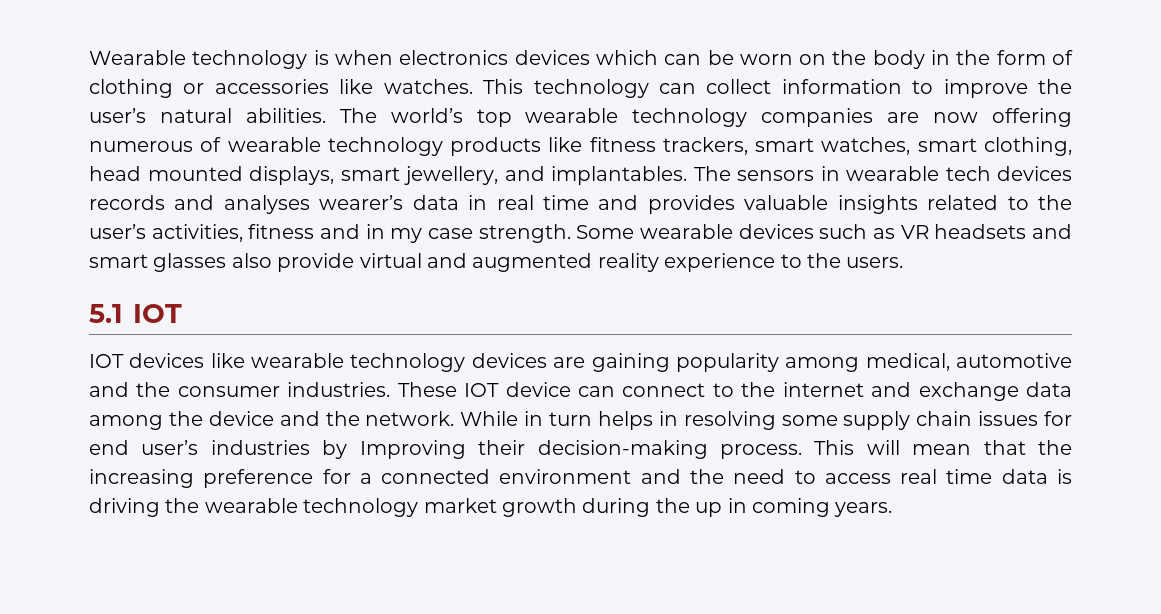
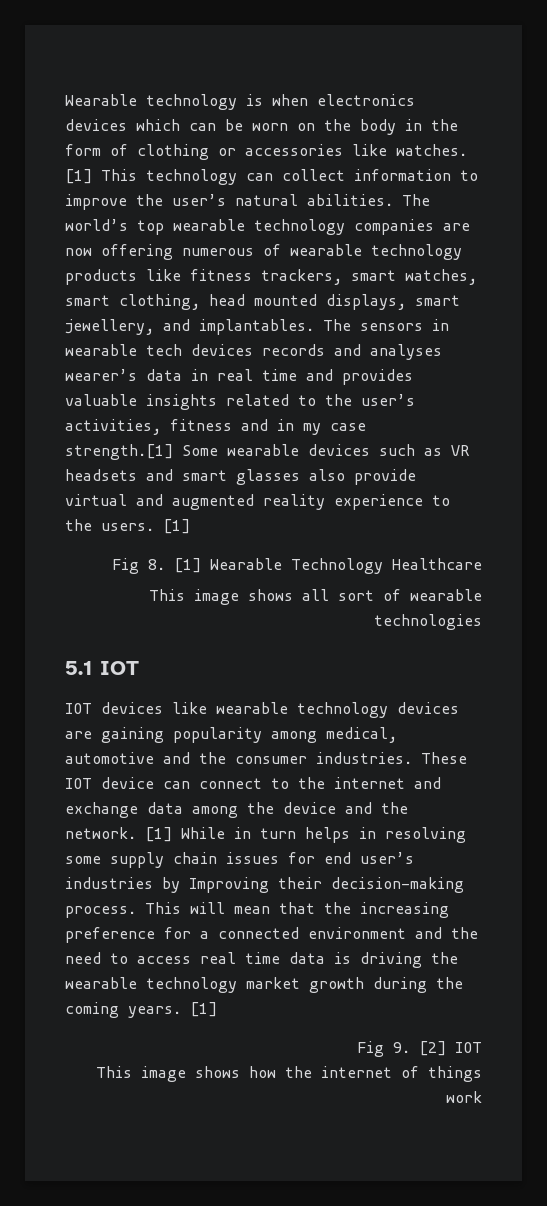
(473, 86) none -> [65,169,92,184] [1]
[478,224,571,243] strength. -> [65,444,173,460] strength.[1]
(904, 262) none -> [163,519,190,534] [112,558,482,574] [149,589,482,605] [374,614,482,630] [1] // Fig 8. [1] Wearable Technology Healthcare // This image shows all sort of wearable technologies
(455, 418) none -> [145,827,172,842] [1]
[695,498,893,517] up in coming years. -> [65,1002,217,1018] [357,1041,482,1057] [96,1066,482,1082] [446,1091,482,1103] coming years. [1] // Fig 9. [2] IOT // This image shows how the internet of things work

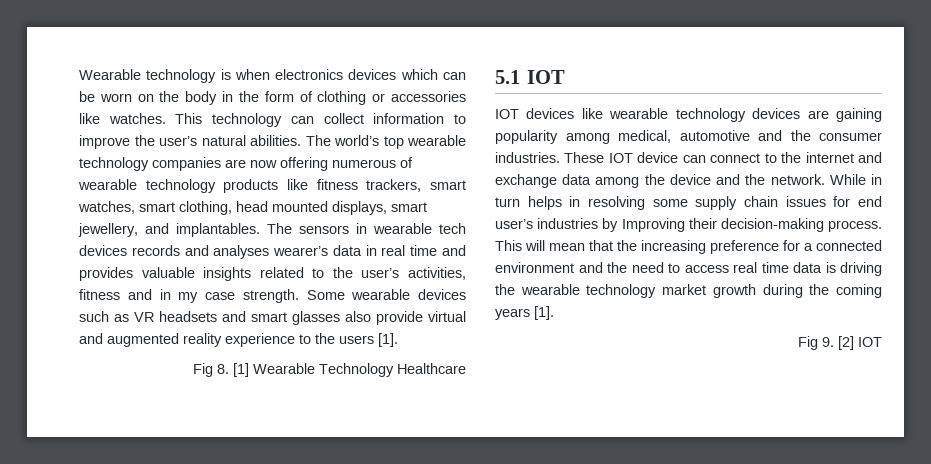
[65,169,92,184] [1] -> (166, 118) none
[65,444,173,460] strength.[1] -> [242,289,299,303] strength.
[101,519,190,534] users. [1] -> [339,333,398,347] users [1].
[149,589,482,605] [374,614,482,630] // This image shows all sort of wearable technologies -> (466, 368) none
[145,827,172,842] [1] -> (825, 179) none
[128,1002,217,1018] years. [1] -> [495,306,554,320] years [1].
[96,1066,482,1082] [446,1091,482,1103] // This image shows how the internet of things work -> (882, 342) none

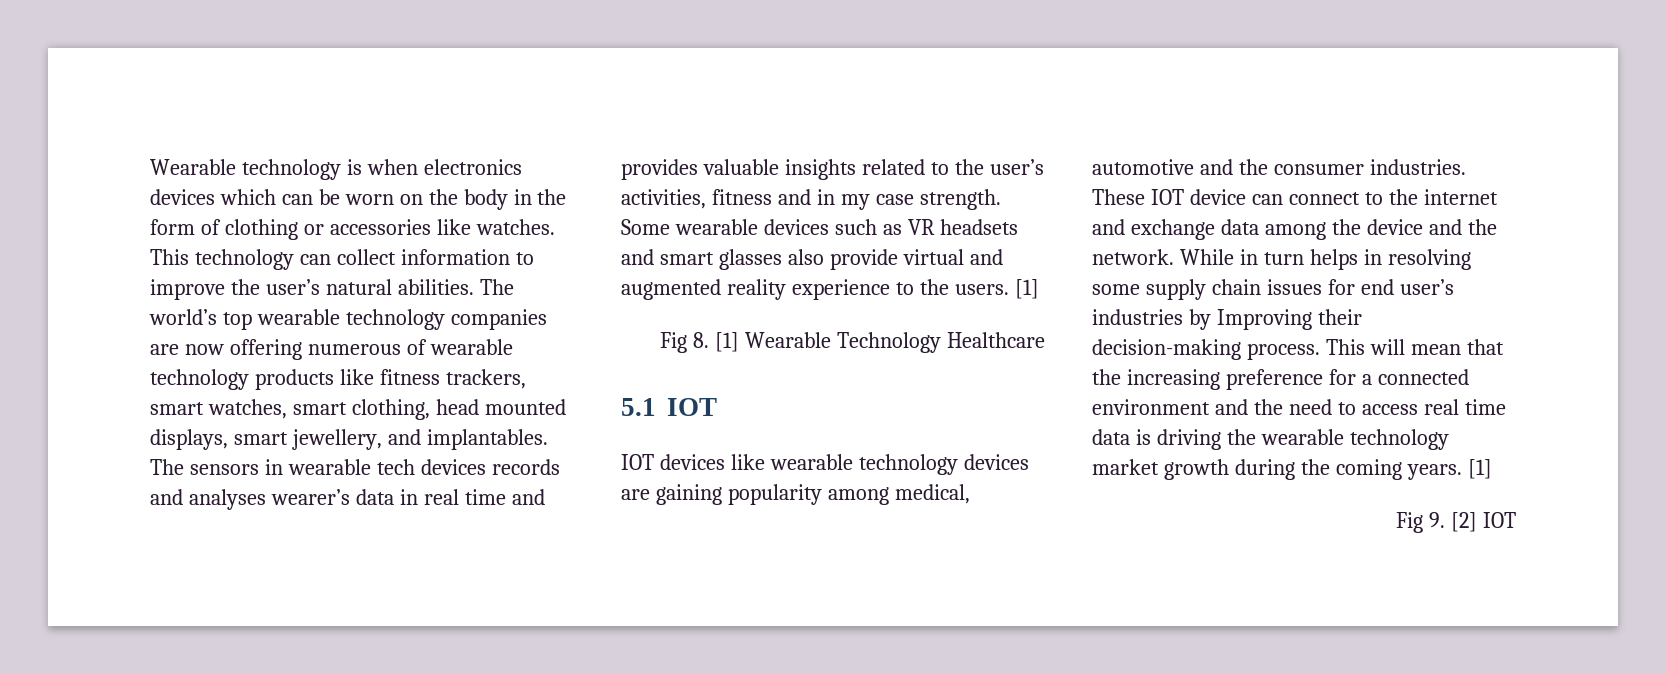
[339,333,398,347] users [1]. -> [954,279,1039,299] users. [1]
[495,306,554,320] years [1]. -> [1406,459,1492,480] years. [1]

